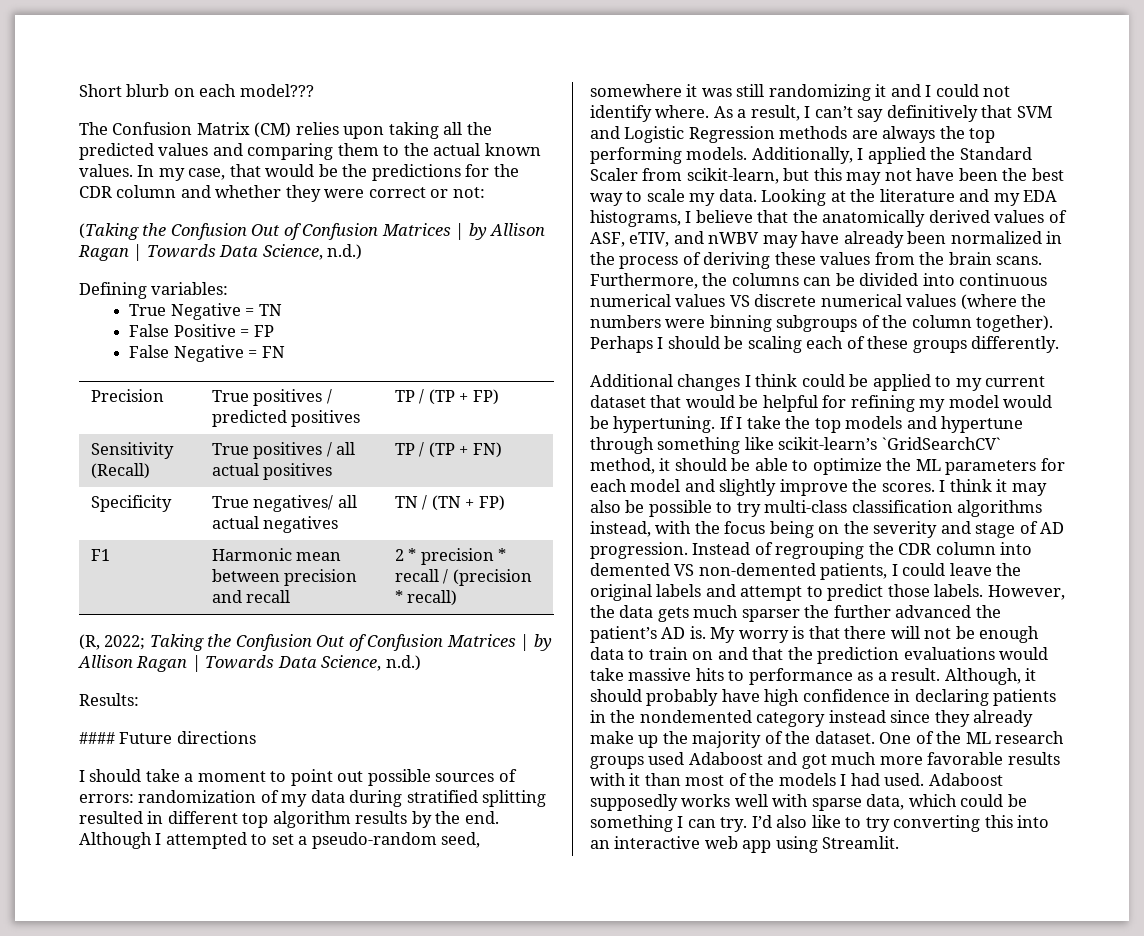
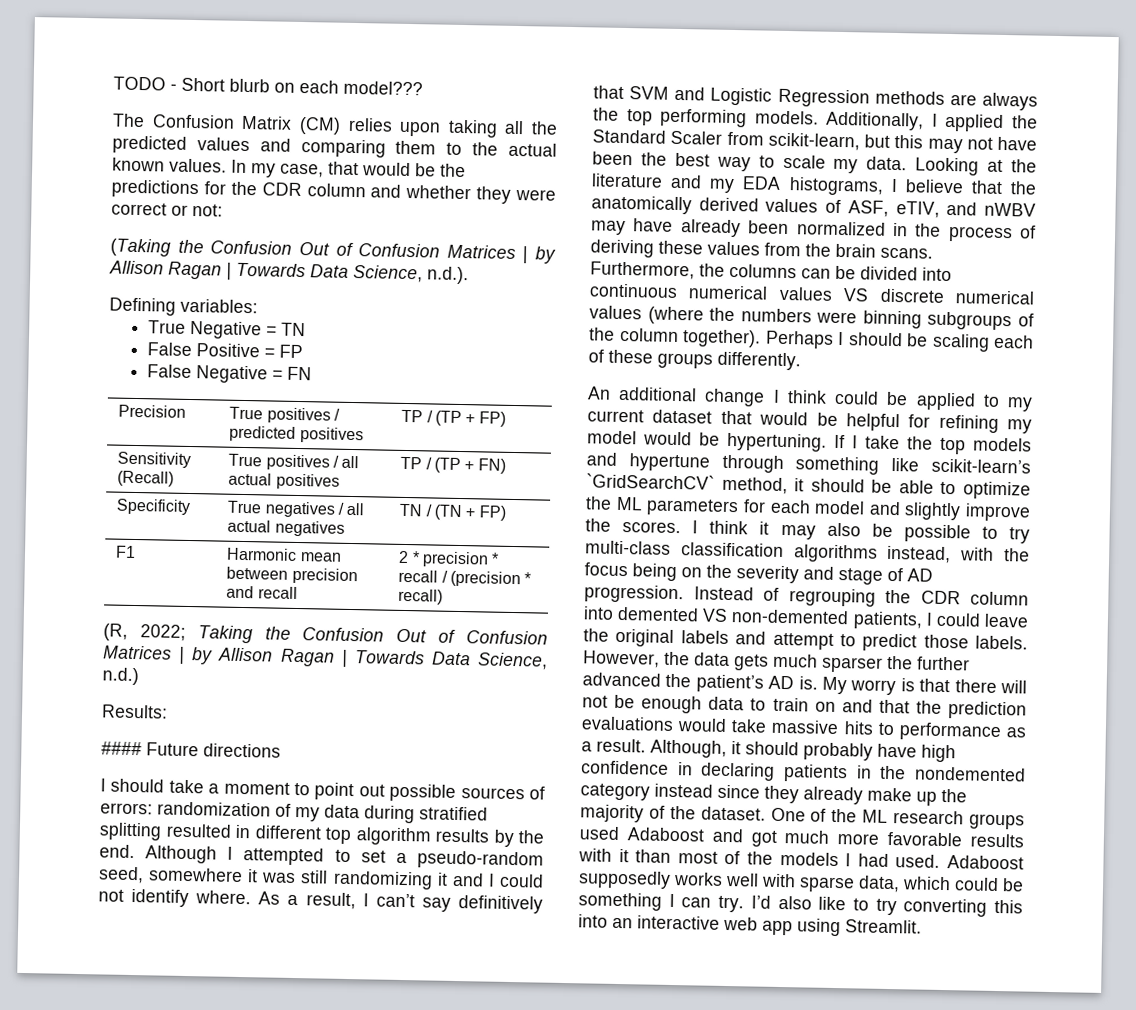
(79, 90) none -> [113,76,177,91] TODO -
[327,244,363,260] n.d.) -> [427,266,469,285] n.d.).
[253,495,334,512] negatives/ -> [264,501,345,518] negatives /
[590,374,741,391] Additional changes -> [587,386,766,407] An additional change

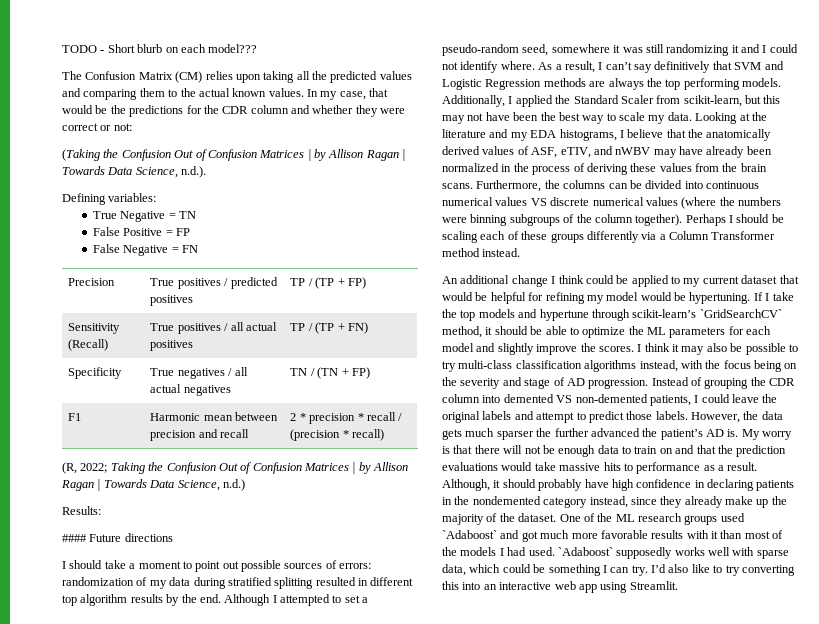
[717,351,801,371] differently. -> [586,231,776,243] [442,248,521,257] differently via a Column Transformer method instead.
[795,456,920,475] something like -> (630, 315) none
[788,588,876,607] regrouping -> [704,378,749,389] grouping
[654,783,713,798] instead -> [589,496,628,508] instead,
[626,827,705,842] Adaboost -> [442,530,497,539] `Adaboost`
[947,855,1025,870] Adaboost -> [557,547,613,556] `Adaboost`

